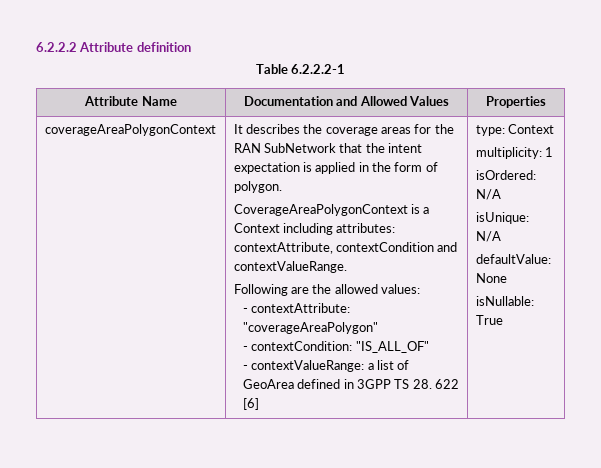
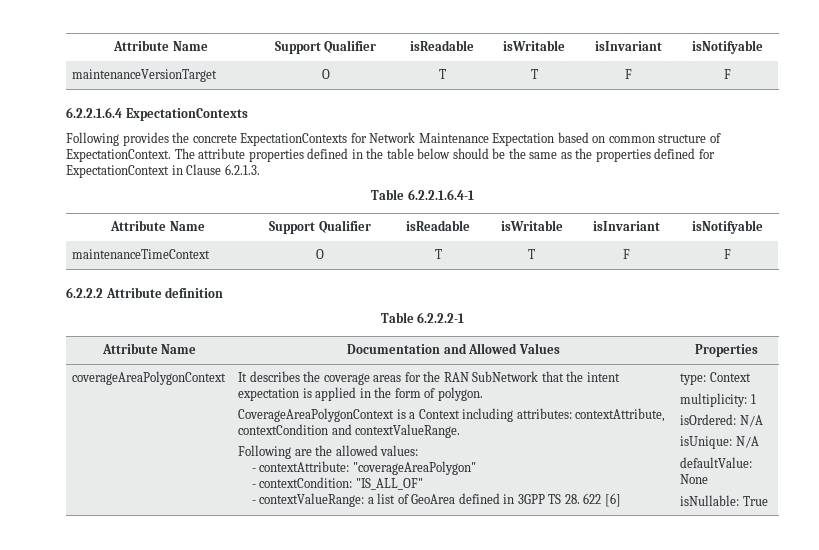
(36, 47) none -> [113,40,208,51] [274,40,377,54] [410,40,474,51] [503,40,565,51] [594,41,662,51] [692,40,763,54] [72,69,218,82] [321,69,330,79] [438,69,446,79] [530,69,538,79] [624,69,632,79] [724,69,731,79] [66,107,248,121] [66,132,721,146] [66,148,715,162] [66,164,260,178] [371,189,474,200] [110,220,205,231] [269,220,371,234] [406,220,470,231] [500,220,563,231] [593,221,660,231] [691,220,763,234] [72,249,211,259] [316,249,324,259] [434,249,442,259] [528,249,535,259] [623,249,630,259] [723,249,731,259] Attribute Name | Support Qualifier | isReadable | isWritable | isInvariant | isNotifyable // maintenanceVersionTarget | O | T | T | F | F // 6.2.2.1.6.4 ExpectationContexts // Following provides the concrete ExpectationContexts for Network Maintenance Expectation based on common structure of ExpectationContext. The attribute properties defined in the table below should be the same as the properties defined for ExpectationContext in Clause 6.2.1.3. // Table 6.2.2.1.6.4-1 // Attribute Name | Support Qualifier | isReadable | isWritable | isInvariant | isNotifyable // maintenanceTimeContext | O | T | T | F | F //

